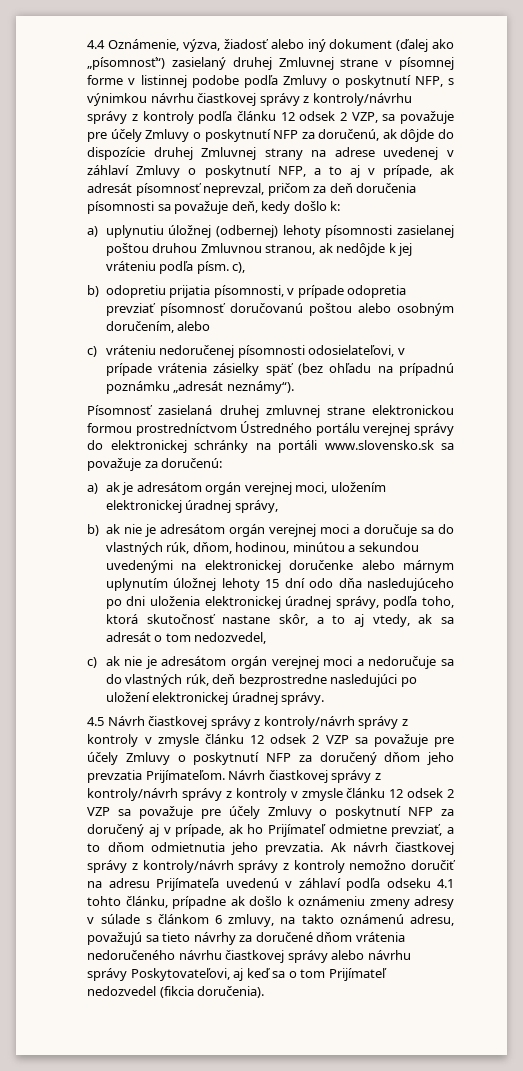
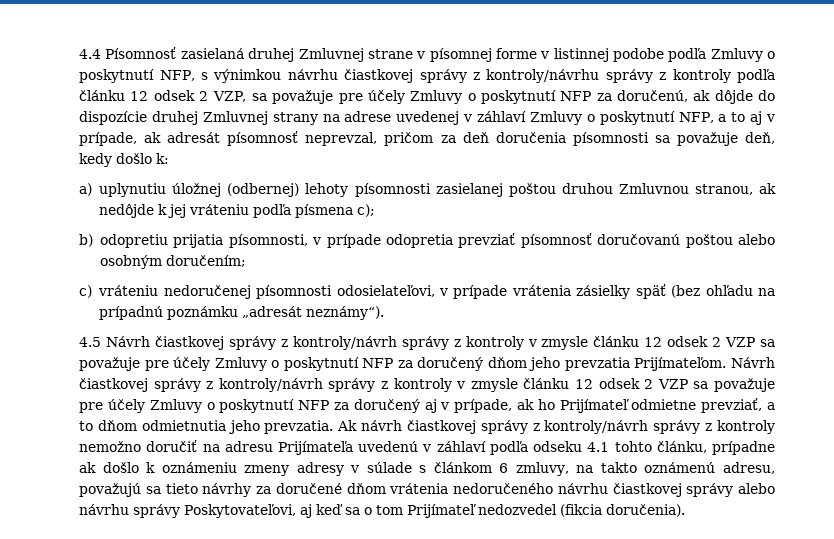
[108,39,454,52] [87,57,227,70] Oznámenie, výzva, žiadosť alebo iný dokument (ďalej ako „písomnosť“) zasielaný -> [105,47,244,59] Písomnosť zasielaná
[196,261,246,274] písm. c), -> [295,204,376,218] písmena c);
[105,321,211,333] doručením, alebo -> [165,255,246,267] doručením;
[87,405,455,418] [87,421,454,436] [87,440,454,453] [87,458,223,471] [87,482,386,495] [105,500,278,513] [87,524,454,537] [105,542,419,555] [105,560,454,573] [105,578,455,591] [105,596,454,609] [105,614,454,627] [105,632,267,644] [87,656,454,669] [105,674,417,687] [105,692,325,705] // Písomnosť zasielaná druhej zmluvnej strane elektronickou formou prostredníctvom Ústredného portálu verejnej správy do elektronickej schránky na portáli www.slovensko.sk sa považuje za doručenú: // a) ak je adresátom orgán verejnej moci, uložením elektronickej úradnej správy, // b) ak nie je adresátom orgán verejnej moci a doručuje sa do vlastných rúk, dňom, hodinou, minútou a sekundou uvedenými na elektronickej doručenke alebo márnym uplynutím úložnej lehoty 15 dní odo dňa nasledujúceho po dni uloženia elektronickej úradnej správy, podľa toho, ktorá skutočnosť nastane skôr, a to aj vtedy, ak sa adresát o tom nedozvedel, // c) ak nie je adresátom orgán verejnej moci a nedoručuje sa do vlastných rúk, deň bezprostredne nasledujúci po uložení elektronickej úradnej správy. -> (385, 313) none

